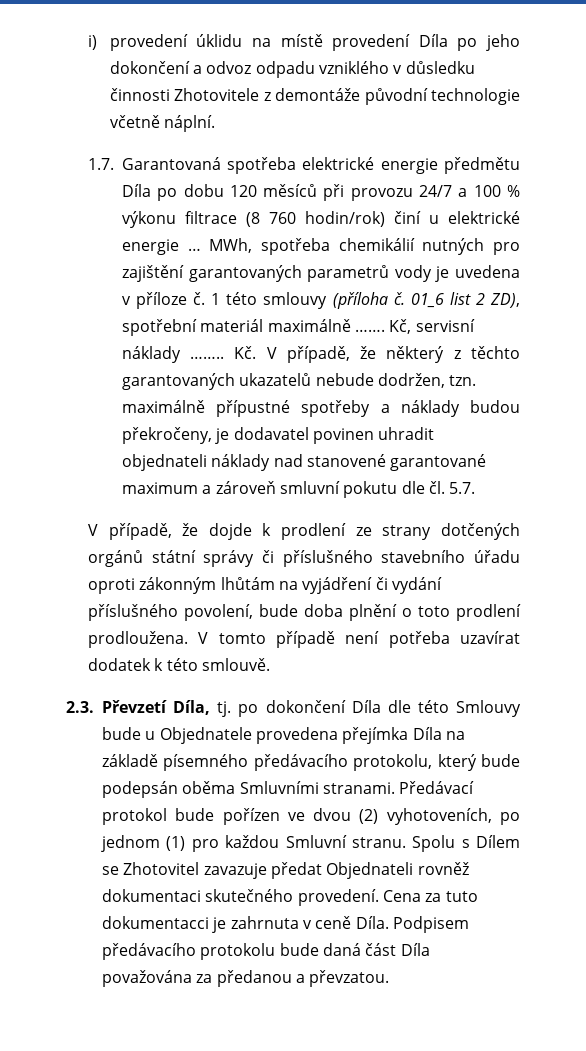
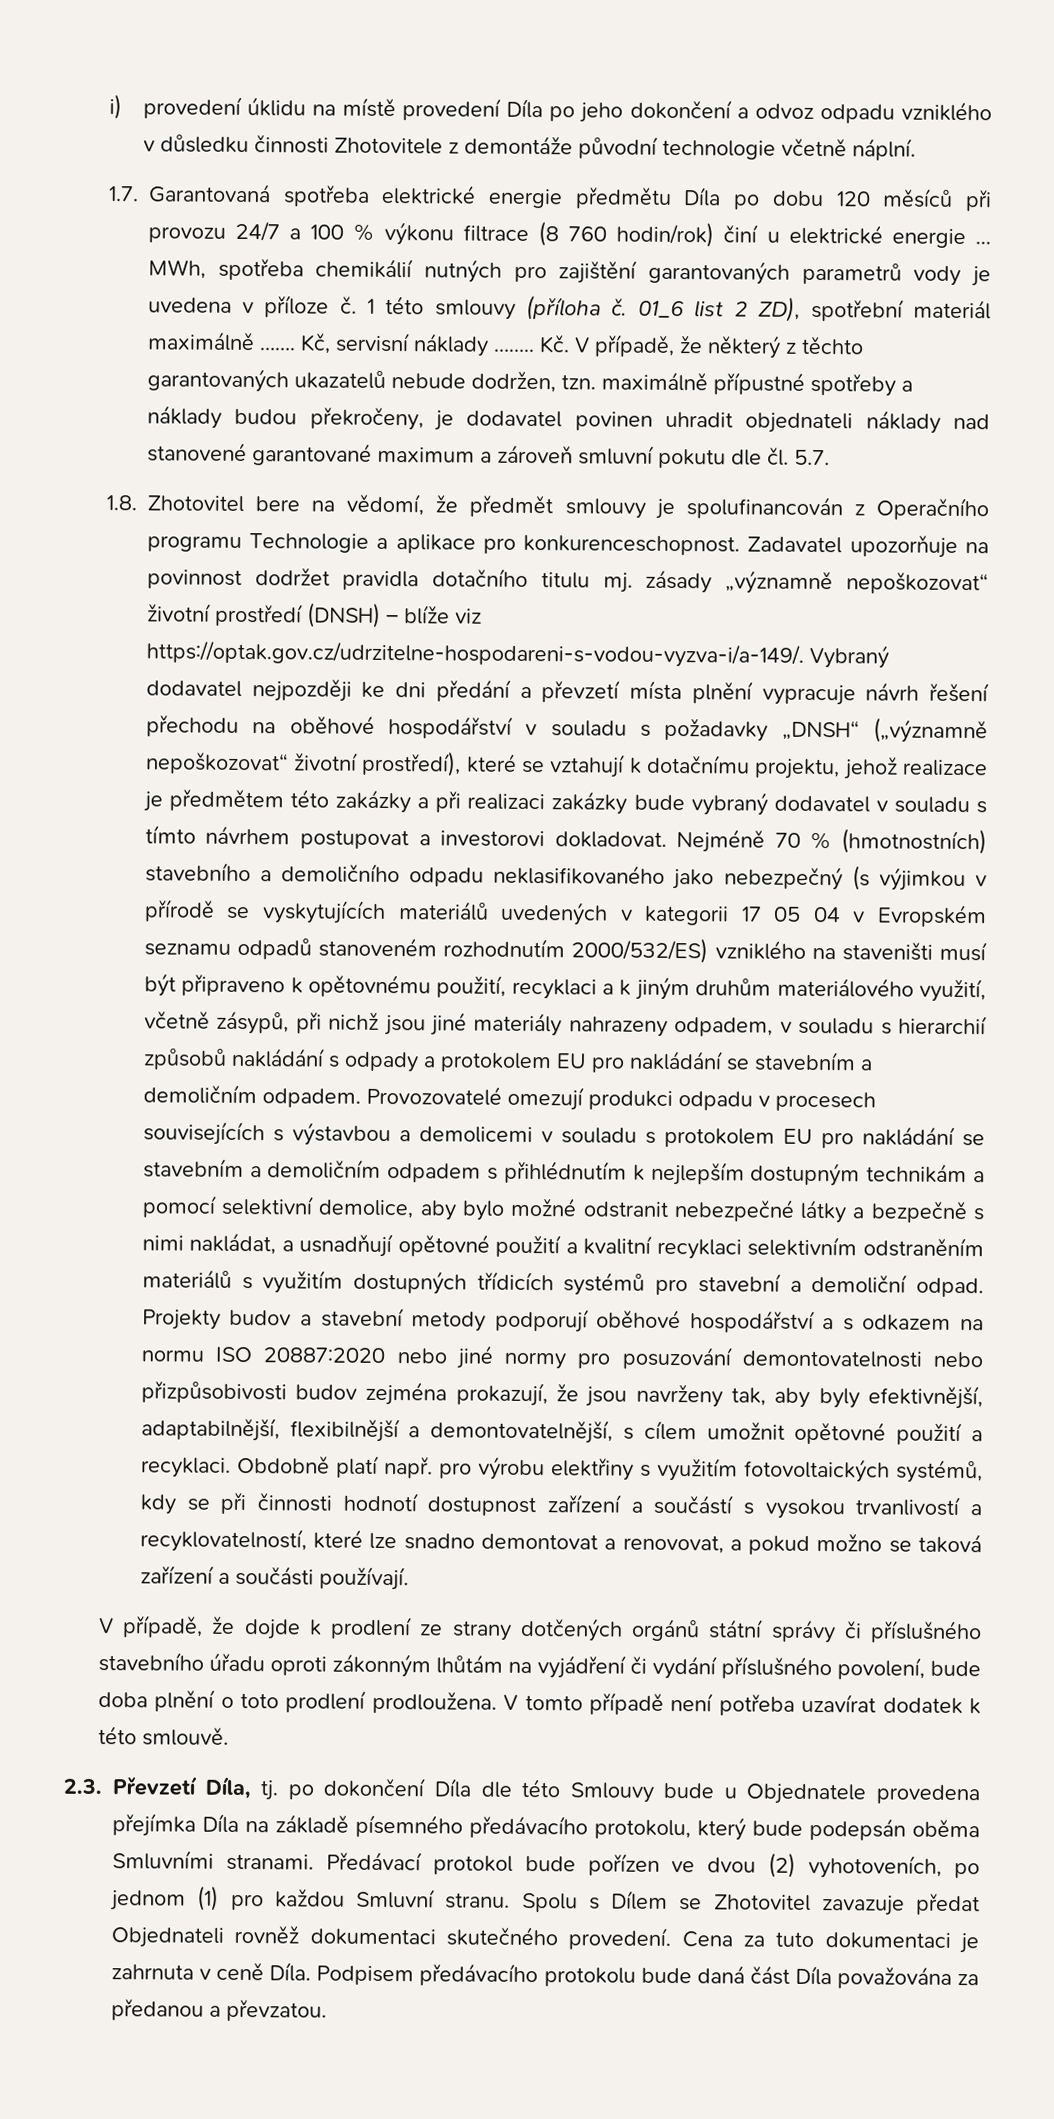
(476, 488) none -> [105,493,989,521] [146,533,989,558] [146,567,989,595] [146,602,482,628] [145,640,889,669] [145,678,989,706] [145,714,989,744] [144,750,988,780] [142,788,987,816] [144,825,987,855] [144,862,987,892] [143,899,988,928] [143,937,987,964] [143,973,986,1003] [143,1010,987,1037] [142,1047,873,1073] [142,1084,876,1112] [142,1121,986,1149] [142,1158,985,1187] [141,1195,984,1224] [141,1232,985,1260] [141,1269,984,1298] [141,1307,985,1334] [140,1345,983,1370] [140,1380,983,1410] [140,1417,984,1446] [140,1454,983,1484] [139,1491,982,1520] [139,1528,982,1555] [139,1565,409,1591] // 1.8. Zhotovitel bere na vědomí, že předmět smlouvy je spolufinancován z Operačního programu Technologie a aplikace pro konkurenceschopnost. Zadavatel upozorňuje na povinnost dodržet pravidla dotačního titulu mj. zásady „významně nepoškozovat“ životní prostředí (DNSH) – blíže viz https://optak.gov.cz/udrzitelne-hospodareni-s-vodou-vyzva-i/a-149/. Vybraný dodavatel nejpozději ke dni předání a převzetí místa plnění vypracuje návrh řešení přechodu na oběhové hospodářství v souladu s požadavky „DNSH“ („významně nepoškozovat“ životní prostředí), které se vztahují k dotačnímu projektu, jehož realizace je předmětem této zakázky a při realizaci zakázky bude vybraný dodavatel v souladu s tímto návrhem postupovat a investorovi dokladovat. Nejméně 70 % (hmotnostních) stavebního a demoličního odpadu neklasifikovaného jako nebezpečný (s výjimkou v přírodě se vyskytujících materiálů uvedených v kategorii 17 05 04 v Evropském seznamu odpadů stanoveném rozhodnutím 2000/532/ES) vzniklého na staveništi musí být připraveno k opětovnému použití, recyklaci a k jiným druhům materiálového využití, včetně zásypů, při nichž jsou jiné materiály nahrazeny odpadem, v souladu s hierarchií způsobů nakládání s odpady a protokolem EU pro nakládání se stavebním a demoličním odpadem. Provozovatelé omezují produkci odpadu v procesech souvisejících s výstavbou a demolicemi v souladu s protokolem EU pro nakládání se stavebním a demoličním odpadem s přihlédnutím k nejlepším dostupným technikám a pomocí selektivní demolice, aby bylo možné odstranit nebezpečné látky a bezpečně s nimi nakládat, a usnadňují opětovné použití a kvalitní recyklaci selektivním odstraněním materiálů s využitím dostupných třídicích systémů pro stavební a demoliční odpad. Projekty budov a stavební metody podporují oběhové hospodářství a s odkazem na normu ISO 20887:2020 nebo jiné normy pro posuzování demontovatelnosti nebo přizpůsobivosti budov zejména prokazují, že jsou navrženy tak, aby byly efektivnější, adaptabilnější, flexibilnější a demontovatelnější, s cílem umožnit opětovné použití a recyklaci. Obdobně platí např. pro výrobu elektřiny s využitím fotovoltaických systémů, kdy se při činnosti hodnotí dostupnost zařízení a součástí s vysokou trvanlivostí a recyklovatelností, které lze snadno demontovat a renovovat, a pokud možno se taková zařízení a součásti používají.
[102,916,209,929] dokumentacci -> [824,1932,951,1949] dokumentaci

